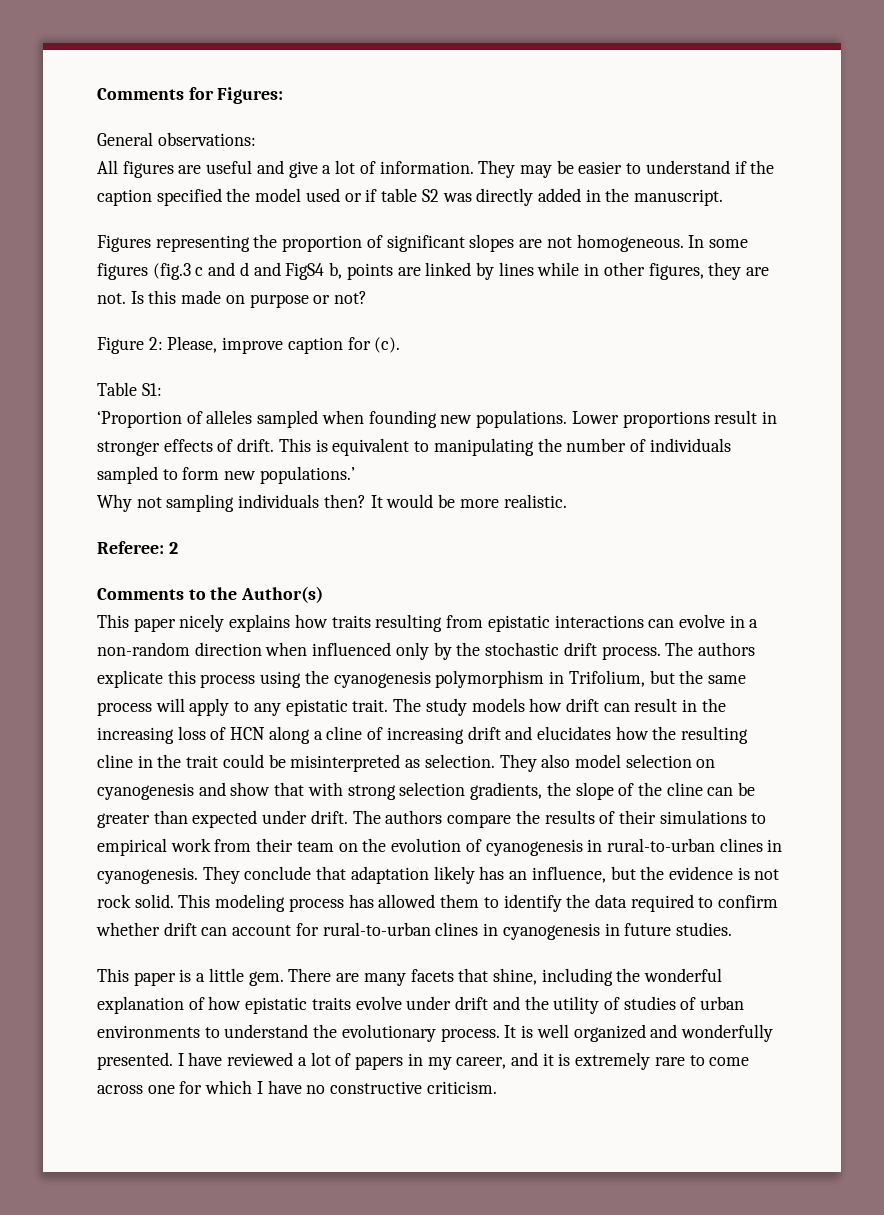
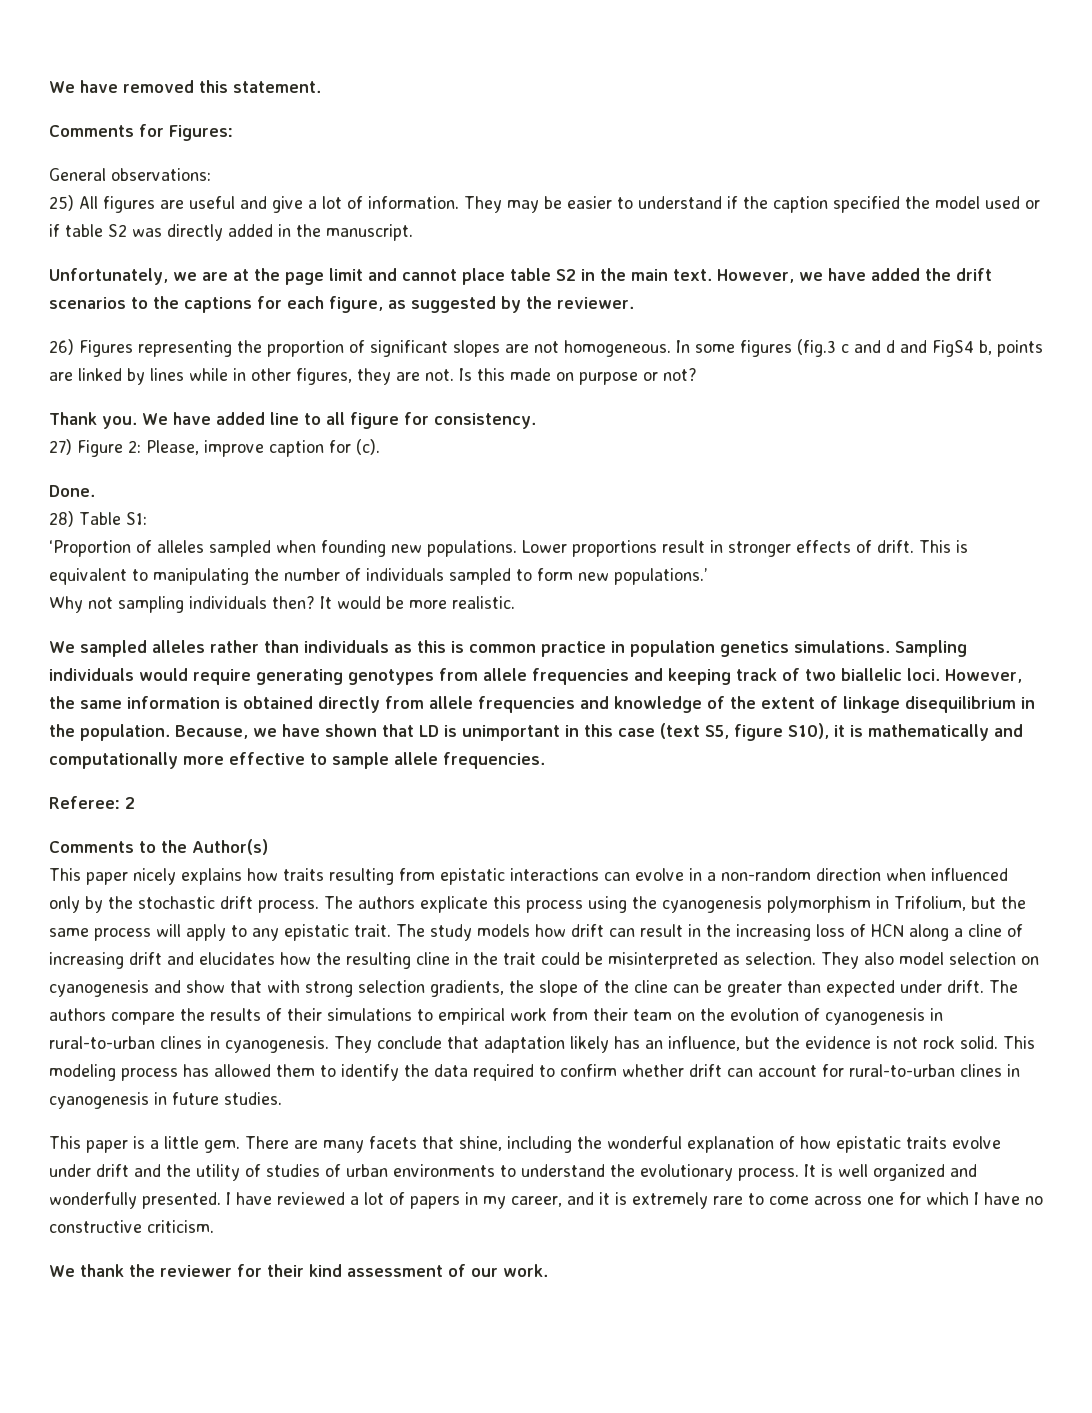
(97, 94) none -> [49,80,321,93] We have removed this statement. //
(256, 139) none -> [49,195,74,211] 25)
(724, 197) none -> [49,268,992,285] [49,296,634,313] [49,339,74,355] Unfortunately, we are at the page limit and cannot place table S2 in the main text. However, we have added the drift scenarios to the captions for each figure, as suggested by the reviewer. // 26)
(368, 297) none -> [49,412,536,429] [49,439,72,455] Thank you. We have added line to all figure for consistency. // 27)
(401, 345) none -> [49,485,95,497] [49,511,74,527] Done. // 28)
(567, 501) none -> [49,640,967,657] [49,668,1022,685] [49,696,1035,713] [49,723,1023,741] [49,752,545,769] // We sampled alleles rather than individuals as this is common practice in population genetics simulations. Sampling individuals would require generating genotypes from allele frequencies and keeping track of two biallelic loci. However, the same information is obtained directly from allele frequencies and knowledge of the extent of linkage disequilibrium in the population. Because, we have shown that LD is unimportant in this case (text S5, figure S10), it is mathematically and computationally more effective to sample allele frequencies.
(497, 1087) none -> [49,1264,548,1277] // We thank the reviewer for their kind assessment of our work.

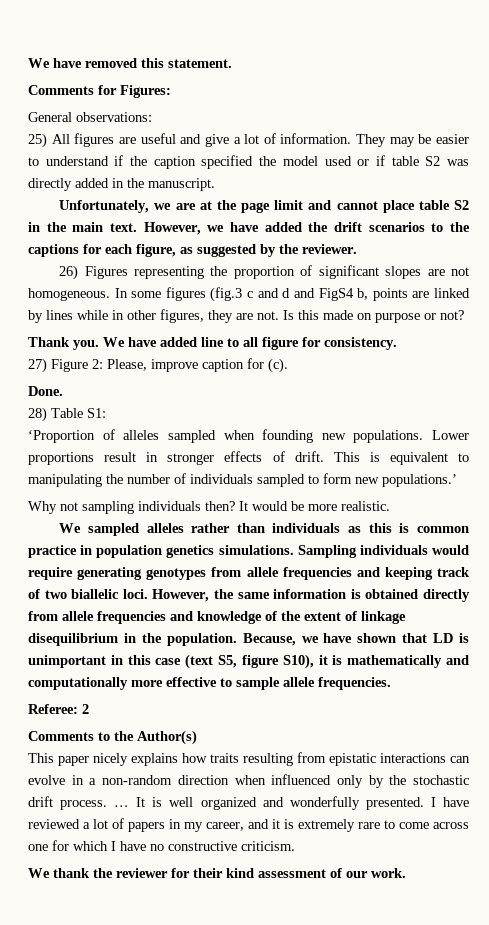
[324,896,1026,913] [49,924,1023,941] [49,952,1039,969] [49,980,1018,997] [49,1008,943,1025] [49,1036,1035,1053] [49,1064,1020,1081] [49,1092,282,1109] [49,1136,1001,1153] [49,1164,799,1181] The authors explicate this process using the cyanogenesis polymorphism in Trifolium, but the same process will apply to any epistatic trait. The study models how drift can result in the increasing loss of HCN along a cline of increasing drift and elucidates how the resulting cline in the trait could be misinterpreted as selection. They also model selection on cyanogenesis and show that with strong selection gradients, the slope of the cline can be greater than expected under drift. The authors compare the results of their simulations to empirical work from their team on the evolution of cyanogenesis in rural-to-urban clines in cyanogenesis. They conclude that adaptation likely has an influence, but the evidence is not rock solid. This modeling process has allowed them to identify the data required to confirm whether drift can account for rural-to-urban clines in cyanogenesis in future studies. // This paper is a little gem. There are many facets that shine, including the wonderful explanation of how epistatic traits evolve under drift and the utility of studies of urban environments to understand the evolutionary process. -> [114,805,130,807] …

